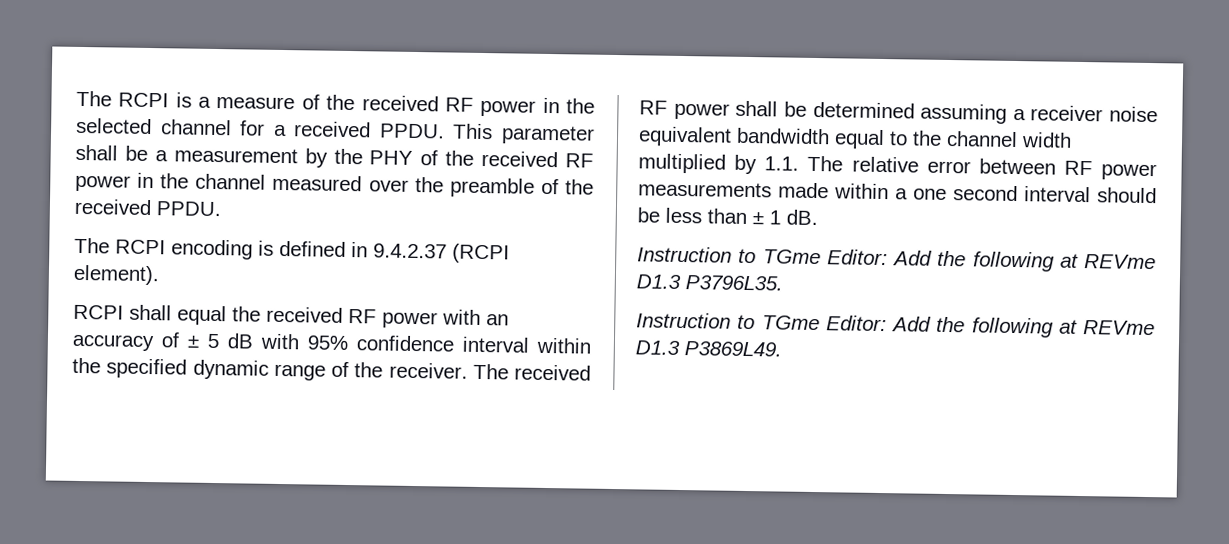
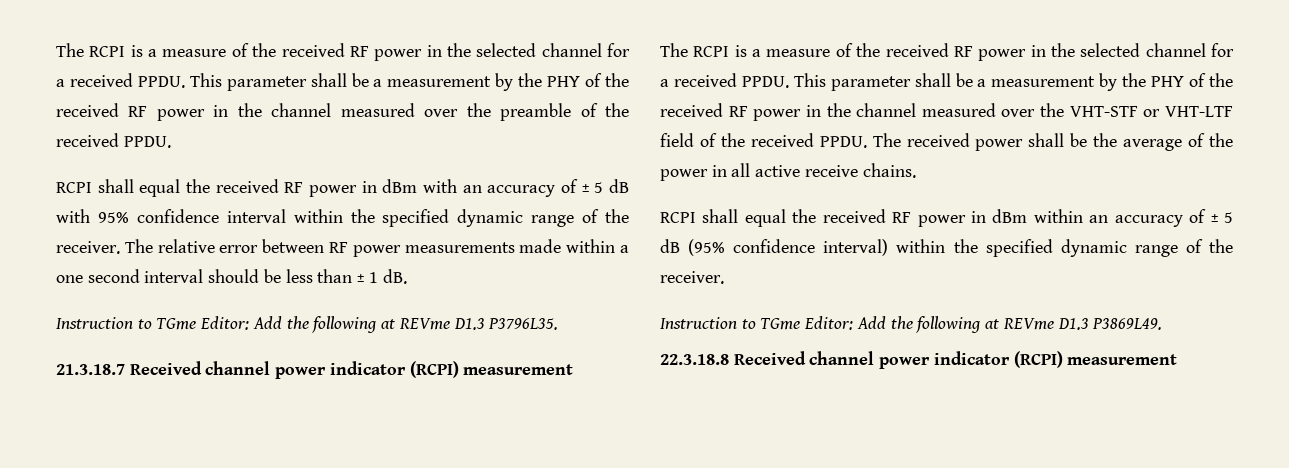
[74,237,510,264] [73,264,160,286] [73,304,438,329] // The RCPI encoding is defined in 9.4.2.37 (RCPI element). // RCPI shall equal the received RF power -> [56,179,418,197] // RCPI shall equal the received RF power in dBm
[514,364,591,381] [639,100,1158,124] [638,126,1072,150] [638,153,844,175] received RF power shall be determined assuming a receiver noise equivalent bandwidth equal to the channel width multiplied by 1.1. The -> (153, 246) none
(783, 283) none -> [56,361,574,379] [660,43,1234,61] [660,73,1233,91] [660,103,1233,121] [660,133,1233,151] [660,163,916,181] [660,209,1233,227] [660,239,1233,257] [660,271,724,284] // 21.3.18.7 Received channel power indicator (RCPI) measurement // The RCPI is a measure of the received RF power in the selected channel for a received PPDU. This parameter shall be a measurement by the PHY of the received RF power in the channel measured over the VHT-STF or VHT-LTF field of the received PPDU. The received power shall be the average of the power in all active receive chains. // RCPI shall equal the received RF power in dBm within an accuracy of ± 5 dB (95% confidence interval) within the specified dynamic range of the receiver.
(782, 349) none -> [660,351,1178,369] // 22.3.18.8 Received channel power indicator (RCPI) measurement

